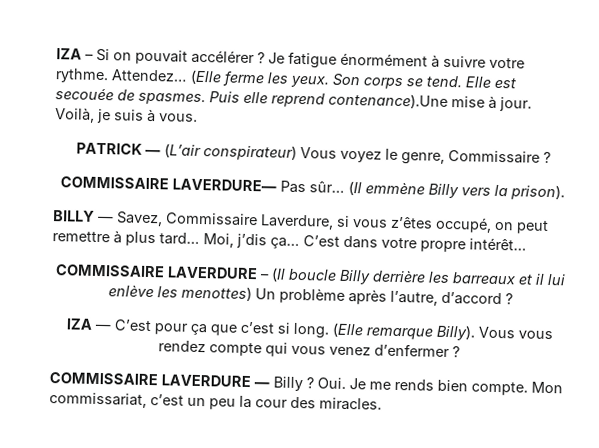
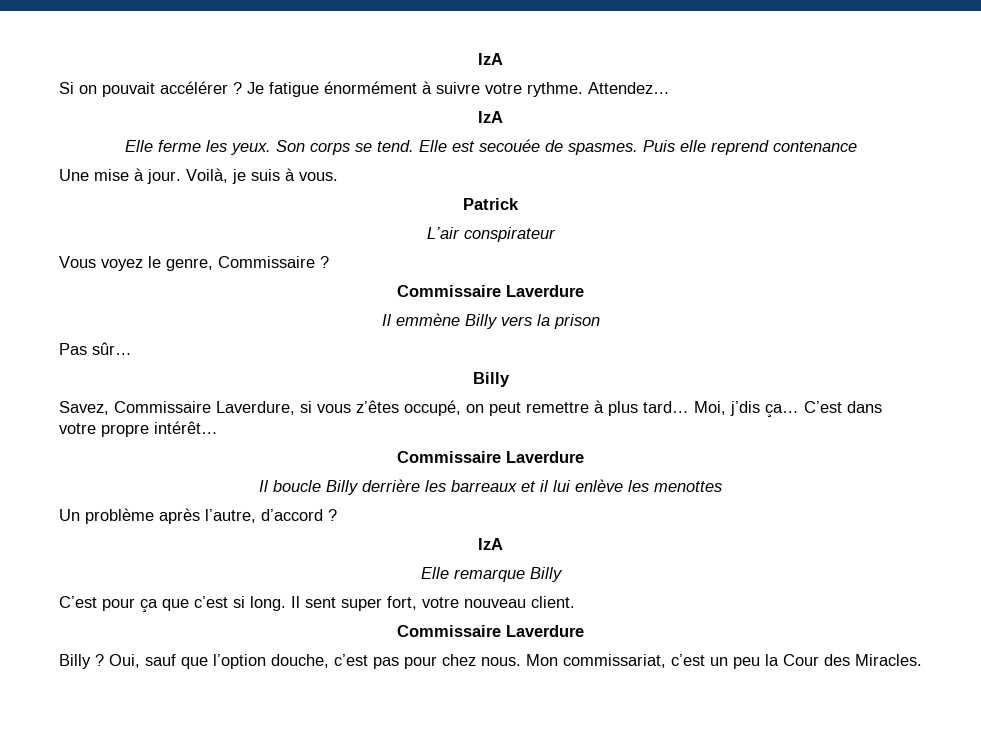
[56,48,94,60] IZA – -> [478,53,503,65] IzA //
[190,69,222,85] (Elle -> [478,111,503,123] [124,140,153,152] // IzA // Elle
[328,92,448,109] contenance).Une -> [772,141,857,152] [59,169,89,181] contenance // Une
[75,142,297,161] PATRICK — (L’air conspirateur) -> [463,198,519,210] [426,227,556,242] Patrick // L’air conspirateur //
[59,176,565,201] [53,210,114,223] COMMISSAIRE LAVERDURE— Pas sûr… (Il emmène Billy vers la prison). // BILLY — -> [397,285,584,297] [381,313,600,329] [59,342,132,355] [472,372,510,387] Commissaire Laverdure // Il emmène Billy vers la prison // Pas sûr… // Billy //
[55,264,286,282] COMMISSAIRE LAVERDURE – (Il -> [397,451,584,463] [259,480,269,492] Commissaire Laverdure // Il
[180,285,252,302] menottes) -> [654,481,722,492] menottes //
[65,318,111,331] IZA — -> [478,538,503,550] [420,567,563,582] IzA // Elle remarque Billy //
[331,322,553,341] [158,340,460,358] [49,372,528,396] (Elle remarque Billy). Vous vous rendez compte qui vous venez d’enfermer ? // COMMISSAIRE LAVERDURE — Billy ? Oui. Je me rends bien compte. -> [291,596,575,611] [397,625,584,637] [59,654,521,669] Il sent super fort, votre nouveau client. // Commissaire Laverdure // Billy ? Oui, sauf que l’option douche, c’est pas pour chez nous.
[255,396,382,411] cour des miracles. -> [783,654,922,666] Cour des Miracles.

